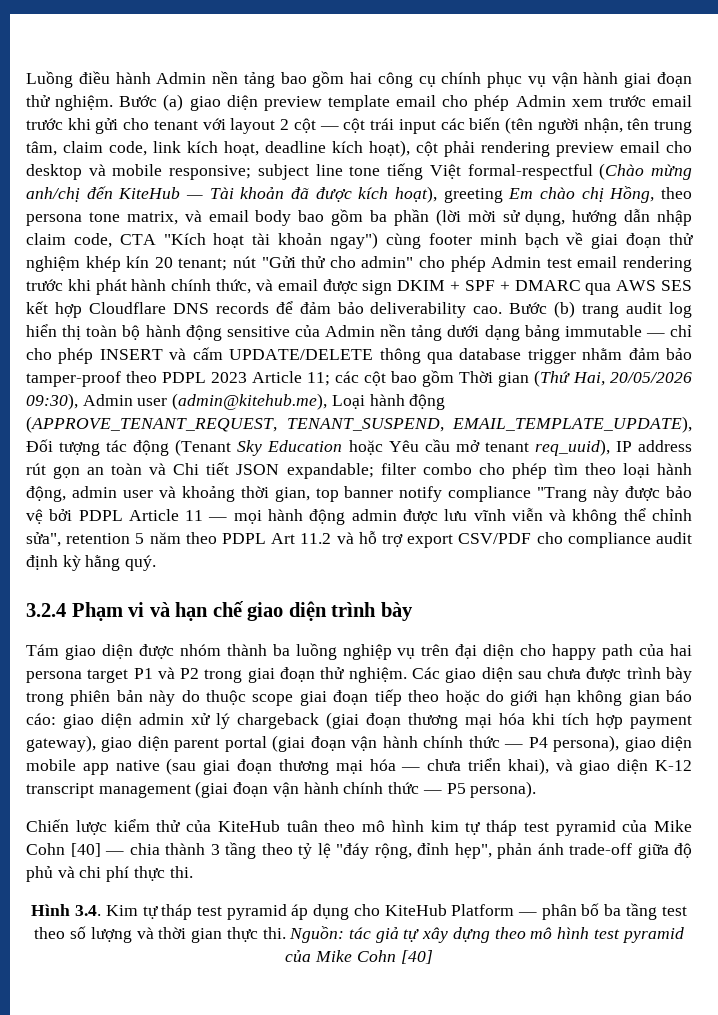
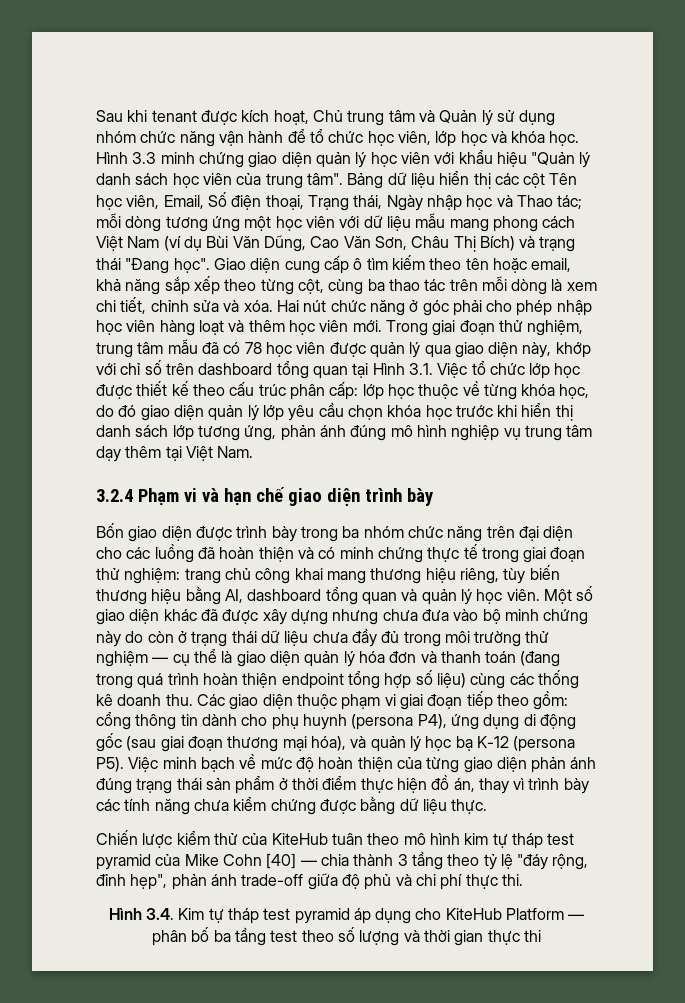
[26,71,692,88] [26,94,692,111] [26,117,692,134] [26,140,692,157] [26,163,693,180] [26,186,692,203] [26,209,692,226] [26,232,694,249] [26,256,693,272] [26,279,693,295] [26,301,693,318] [26,324,692,341] [26,347,692,364] [26,370,692,387] [26,393,446,410] [26,416,692,433] [26,439,692,456] [26,462,692,479] [26,486,693,502] [26,508,692,525] [26,531,692,548] [26,555,157,571] Luồng điều hành Admin nền tảng bao gồm hai công cụ chính phục vụ vận hành giai đoạn thử nghiệm. Bước (a) giao diện preview template email cho phép Admin xem trước email trước khi gửi cho tenant với layout 2 cột — cột trái input các biến (tên người nhận, tên trung tâm, claim code, link kích hoạt, deadline kích hoạt), cột phải rendering preview email cho desktop và mobile responsive; subject line tone tiếng Việt formal-respectful (Chào mừng anh/chị đến KiteHub — Tài khoản đã được kích hoạt), greeting Em chào chị Hồng, theo persona tone matrix, và email body bao gồm ba phần (lời mời sử dụng, hướng dẫn nhập claim code, CTA "Kích hoạt tài khoản ngay") cùng footer minh bạch về giai đoạn thử nghiệm khép kín 20 tenant; nút "Gửi thử cho admin" cho phép Admin test email rendering trước khi phát hành chính thức, và email được sign DKIM + SPF + DMARC qua AWS SES kết hợp Cloudflare DNS records để đảm bảo deliverability cao. Bước (b) trang audit log hiển thị toàn bộ hành động sensitive của Admin nền tảng dưới dạng bảng immutable — chỉ cho phép INSERT và cấm UPDATE/DELETE thông qua database trigger nhằm đảm bảo tamper-proof theo PDPL 2023 Article 11; các cột bao gồm Thời gian (Thứ Hai, 20/05/2026 09:30), Admin user (admin@kitehub.me), Loại hành động (APPROVE_TENANT_REQUEST, TENANT_SUSPEND, EMAIL_TEMPLATE_UPDATE), Đối tượng tác động (Tenant Sky Education hoặc Yêu cầu mở tenant req_uuid), IP address rút gọn an toàn và Chi tiết JSON expandable; filter combo cho phép tìm theo loại hành động, admin user và khoảng thời gian, top banner notify compliance "Trang này được bảo vệ bởi PDPL Article 11 — mọi hành động admin được lưu vĩnh viễn và không thể chỉnh sửa", retention 5 năm theo PDPL Art 11.2 và hỗ trợ export CSV/PDF cho compliance audit định kỳ hằng quý. -> [96,110,556,126] [96,129,580,147] [96,150,591,168] [96,171,578,189] [96,192,583,211] [96,213,576,232] [96,235,576,252] [96,255,572,274] [96,276,597,295] [96,297,592,316] [96,320,584,336] [96,339,591,358] [96,360,581,379] [96,381,590,400] [96,402,573,421] [96,425,593,441] [96,446,254,462] Sau khi tenant được kích hoạt, Chủ trung tâm và Quản lý sử dụng nhóm chức năng vận hành để tổ chức học viên, lớp học và khóa học. Hình 3.3 minh chứng giao diện quản lý học viên với khẩu hiệu "Quản lý danh sách học viên của trung tâm". Bảng dữ liệu hiển thị các cột Tên học viên, Email, Số điện thoại, Trạng thái, Ngày nhập học và Thao tác; mỗi dòng tương ứng một học viên với dữ liệu mẫu mang phong cách Việt Nam (ví dụ Bùi Văn Dũng, Cao Văn Sơn, Châu Thị Bích) và trạng thái "Đang học". Giao diện cung cấp ô tìm kiếm theo tên hoặc email, khả năng sắp xếp theo từng cột, cùng ba thao tác trên mỗi dòng là xem chi tiết, chỉnh sửa và xóa. Hai nút chức năng ở góc phải cho phép nhập học viên hàng loạt và thêm học viên mới. Trong giai đoạn thử nghiệm, trung tâm mẫu đã có 78 học viên được quản lý qua giao diện này, khớp với chỉ số trên dashboard tổng quan tại Hình 3.1. Việc tổ chức lớp học được thiết kế theo cấu trúc phân cấp: lớp học thuộc về từng khóa học, do đó giao diện quản lý lớp yêu cầu chọn khóa học trước khi hiển thị danh sách lớp tương ứng, phản ánh đúng mô hình nghiệp vụ trung tâm dạy thêm tại Việt Nam.
[26,644,59,656] Tám -> [96,523,124,538] Bốn
[179,643,693,660] [26,667,692,683] [26,689,692,706] [26,712,692,729] [26,735,692,752] [26,759,160,775] nhóm thành ba luồng nghiệp vụ trên đại diện cho happy path của hai persona target P1 và P2 trong giai đoạn thử nghiệm. Các giao diện sau chưa được trình bày trong phiên bản này do thuộc scope giai đoạn tiếp theo hoặc do giới hạn không gian báo cáo: giao diện admin xử lý chargeback (giai đoạn thương mại hóa khi tích hợp payment gateway), giao diện parent portal (giai đoạn vận hành chính thức — P4 persona), giao diện mobile app native -> [236,526,574,542] [96,544,586,563] [96,565,560,584] [96,586,594,605] [96,609,589,625] [96,628,550,647] [96,649,561,667] [96,670,579,689] [96,691,569,710] [96,712,576,730] [96,733,122,752] trình bày trong ba nhóm chức năng trên đại diện cho các luồng đã hoàn thiện và có minh chứng thực tế trong giai đoạn thử nghiệm: trang chủ công khai mang thương hiệu riêng, tùy biến thương hiệu bằng AI, dashboard tổng quan và quản lý học viên. Một số giao diện khác đã được xây dựng nhưng chưa đưa vào bộ minh chứng này do còn ở trạng thái dữ liệu chưa đầy đủ trong môi trường thử nghiệm — cụ thể là giao diện quản lý hóa đơn và thanh toán (đang trong quá trình hoàn thiện endpoint tổng hợp số liệu) cùng các thống kê doanh thu. Các giao diện thuộc phạm vi giai đoạn tiếp theo gồm: cổng thông tin dành cho phụ huynh (persona P4), ứng dụng di động gốc
[369,758,692,775] [26,781,537,798] hóa — chưa triển khai), và giao diện K-12 transcript management (giai đoạn vận hành chính thức — P5 persona). -> [310,736,576,752] [96,754,597,773] [96,775,589,794] [96,796,488,815] hóa), và quản lý học bạ K-12 (persona P5). Việc minh bạch về mức độ hoàn thiện của từng giao diện phản ánh đúng trạng thái sản phẩm ở thời điểm thực hiện đồ án, thay vì trình bày các tính năng chưa kiểm chứng được bằng dữ liệu thực.
[262,926,684,943] [285,950,433,964] thi. Nguồn: tác giả tự xây dựng theo mô hình test pyramid của Mike Cohn [40] -> [523,930,541,942] thi

